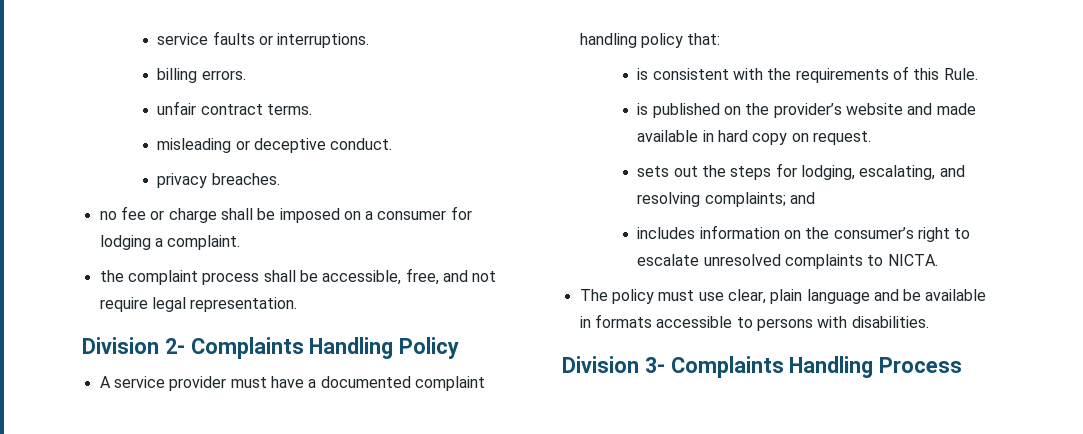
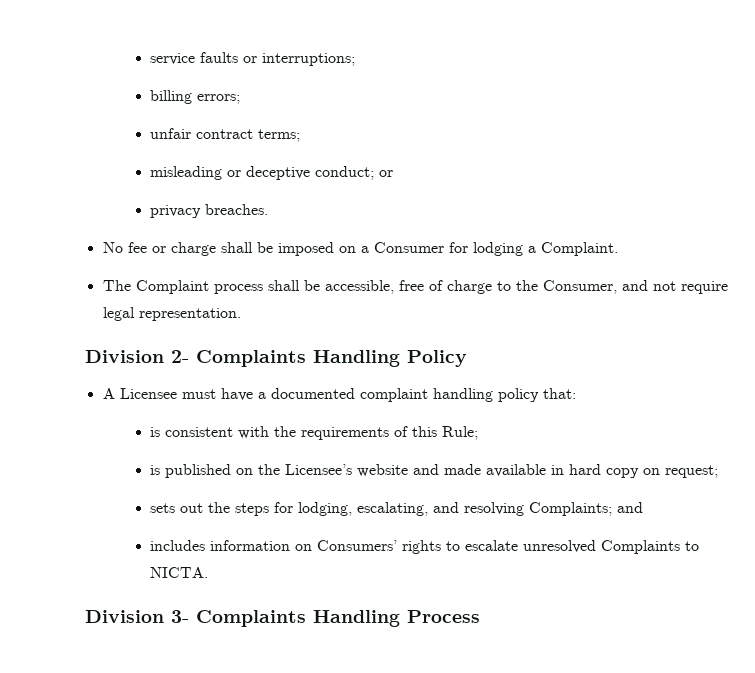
[277,33,370,48] interruptions. -> [261,53,355,66] interruptions;
[201,70,246,80] errors. -> [196,94,240,104] errors;
[267,104,313,115] terms. -> [257,129,300,142] terms;
[330,138,393,150] conduct. -> [314,166,393,180] conduct; or
[99,211,117,220] no -> [102,242,123,253] No
[377,210,447,220] consumer -> [373,242,444,253] Consumer
[167,235,241,250] [99,270,198,285] complaint. // the complaint -> [540,242,618,256] [102,280,209,294] Complaint. // The Complaint
[405,268,439,285] free, -> [398,280,617,294] free of charge to the Consumer,
[113,376,227,391] service provider -> [119,388,177,399] Licensee
[943,68,978,80] Rule. -> [441,426,478,440] Rule;
[773,103,842,118] provider’s -> [284,464,352,475] Licensee’s
[813,131,872,145] request. -> [664,465,718,478] request;
[704,192,786,207] complaints; -> [528,502,612,516] Complaints;
[805,227,951,242] the consumer’s right -> [316,540,441,554] Consumers’ rights
[785,254,864,269] complaints -> [600,540,680,554] Complaints
[579,289,987,304] [579,314,929,331] // The policy must use clear, plain language and be available in formats accessible to persons with disabilities. -> (208, 572) none

